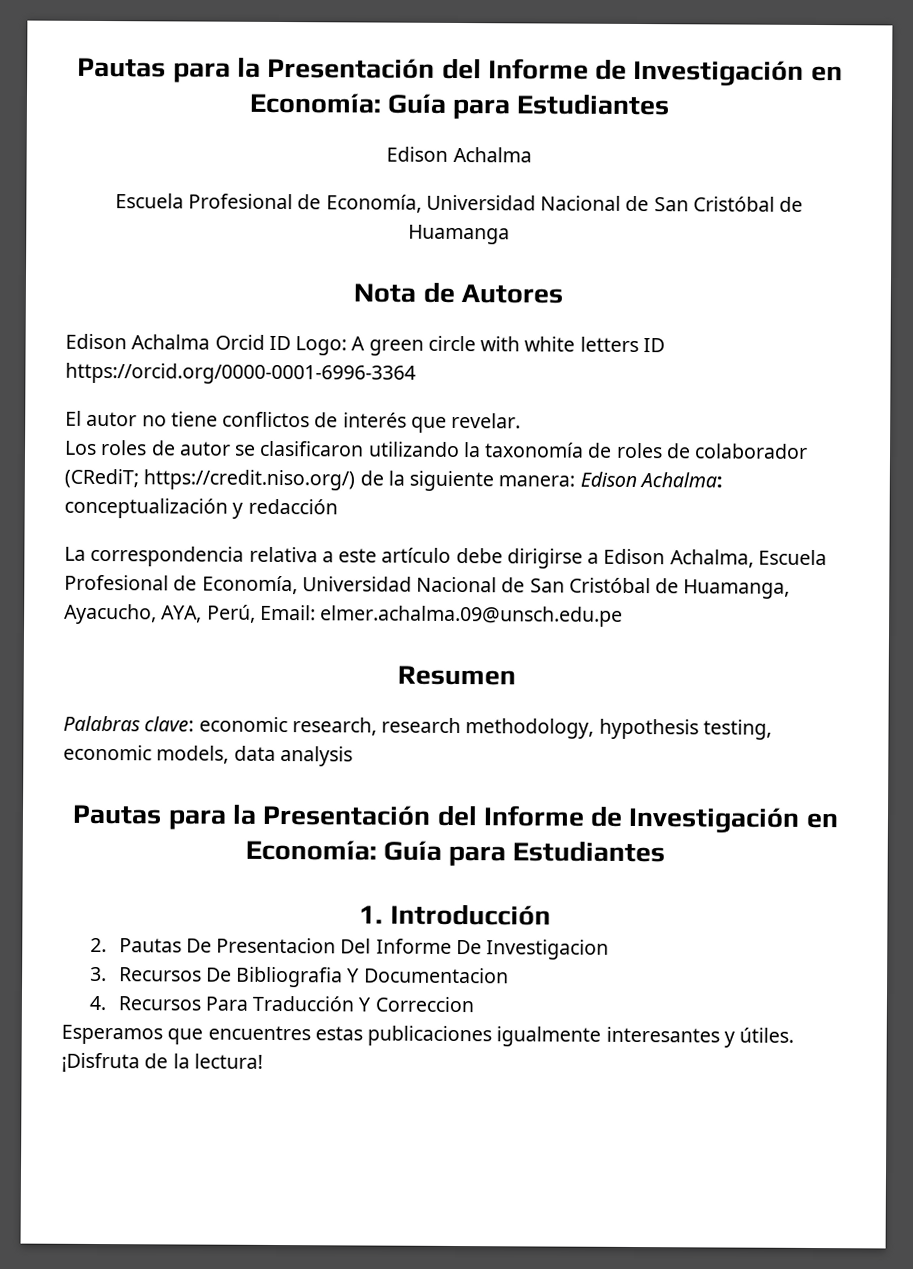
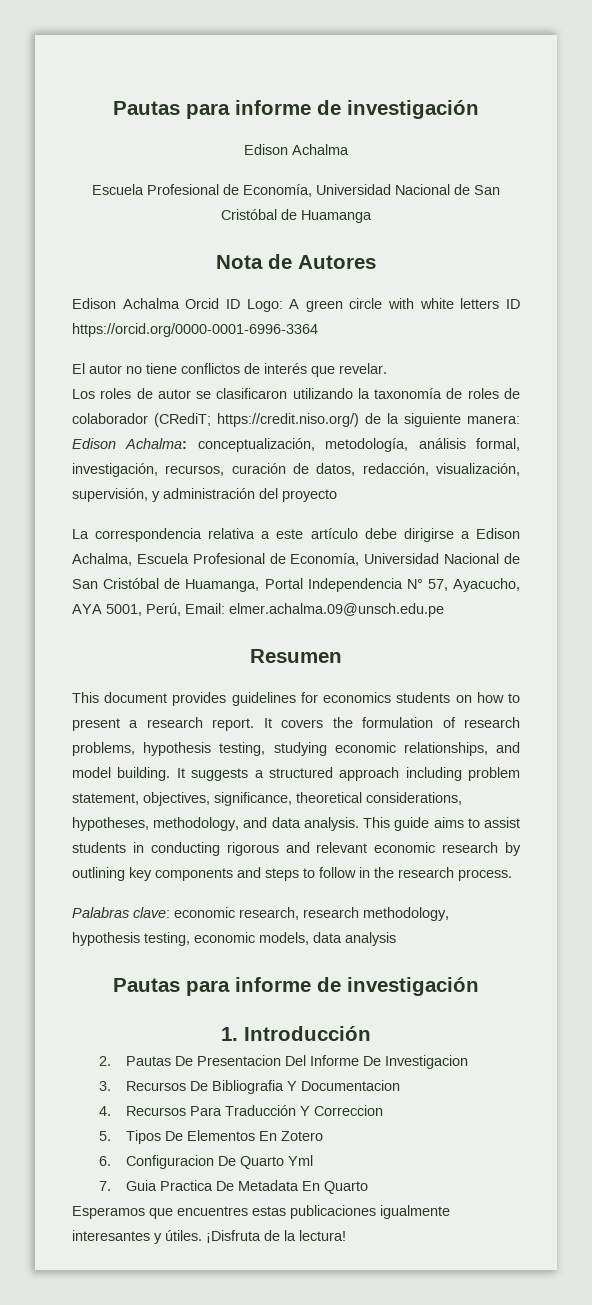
[77,57,843,86] [248,92,671,120] Pautas para la Presentación del Informe de Investigación en Economía: Guía para Estudiantes -> [113,100,479,119] Pautas para informe de investigación
[64,497,338,519] conceptualización y redacción -> [197,438,520,452] [72,463,520,477] [72,488,337,502] conceptualización, metodología, análisis formal, investigación, recursos, curación de datos, redacción, visualización, supervisión, y administración del proyecto
[64,603,624,627] [396,665,516,686] Ayacucho, AYA, Perú, Email: elmer.achalma.09@unsch.edu.pe // Resumen -> [264,578,520,592] [72,603,444,617] [250,649,342,663] [72,692,520,706] [72,717,520,731] [72,742,520,756] [72,767,520,781] [72,792,462,806] [72,817,520,831] [72,842,521,856] [72,867,512,881] Portal Independencia N° 57, Ayacucho, AYA 5001, Perú, Email: elmer.achalma.09@unsch.edu.pe // Resumen // This document provides guidelines for economics students on how to present a research report. It covers the formulation of research problems, hypothesis testing, studying economic relationships, and model building. It suggests a structured approach including problem statement, objectives, significance, theoretical considerations, hypotheses, methodology, and data analysis. This guide aims to assist students in conducting rigorous and relevant economic research by outlining key components and steps to follow in the research process.
[231,804,839,833] [244,839,666,867] la Presentación del Informe de Investigación en Economía: Guía para Estudiantes -> [235,977,479,996] informe de investigación
(474, 1004) none -> [99,1130,324,1144] [99,1155,314,1169] [99,1180,369,1194] // 5. Tipos De Elementos En Zotero // 6. Configuracion De Quarto Yml // 7. Guia Practica De Metadata En Quarto

